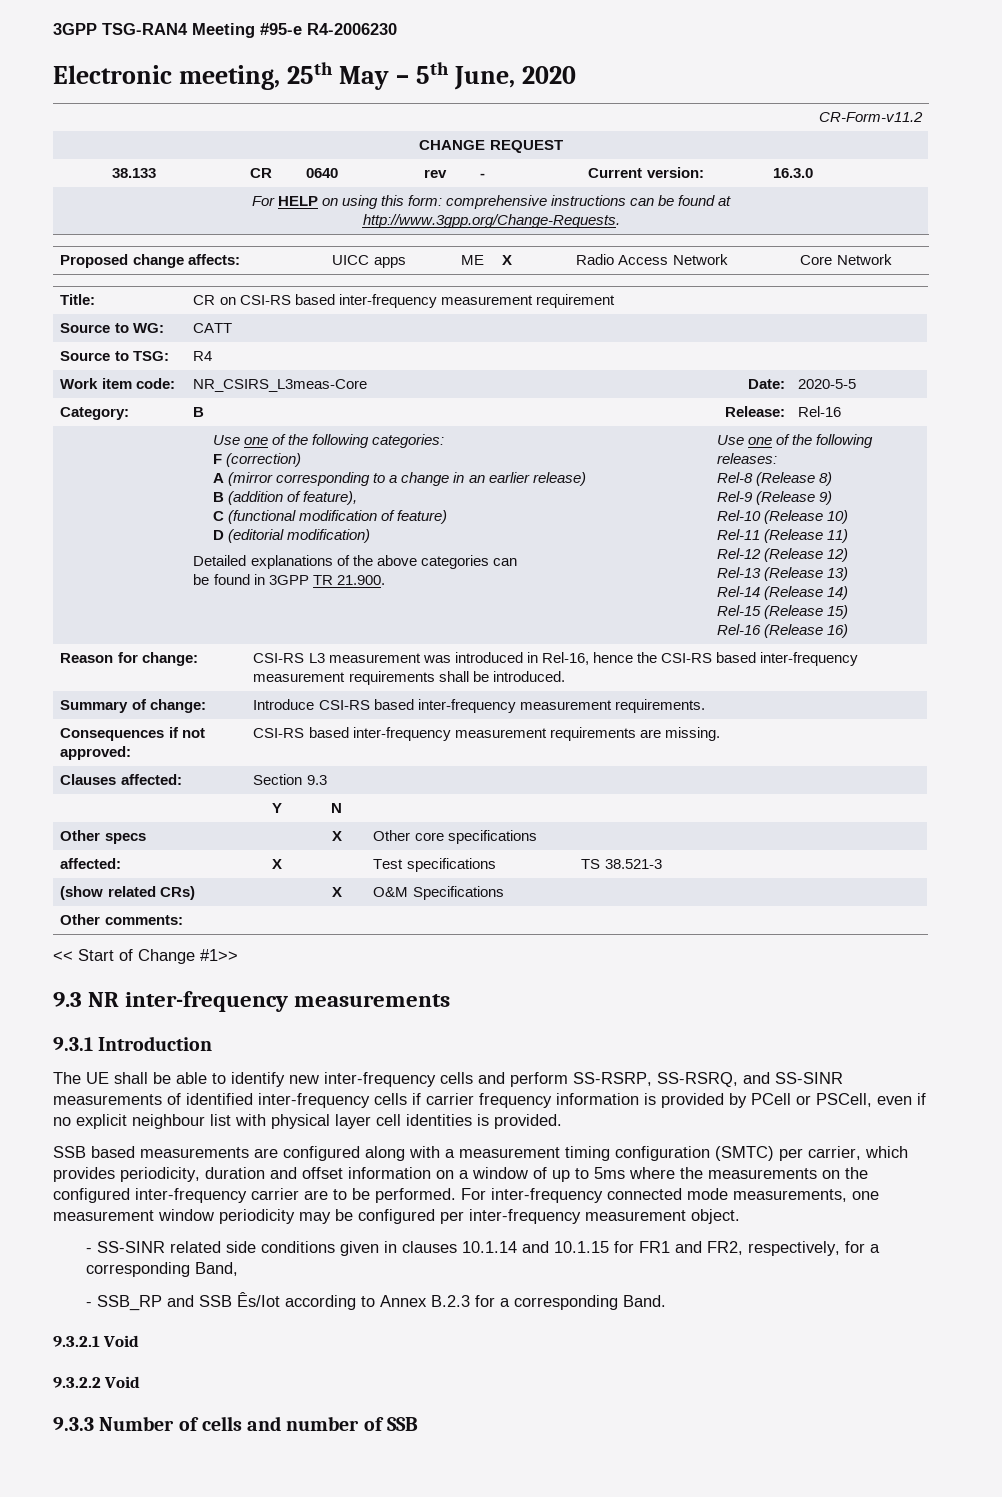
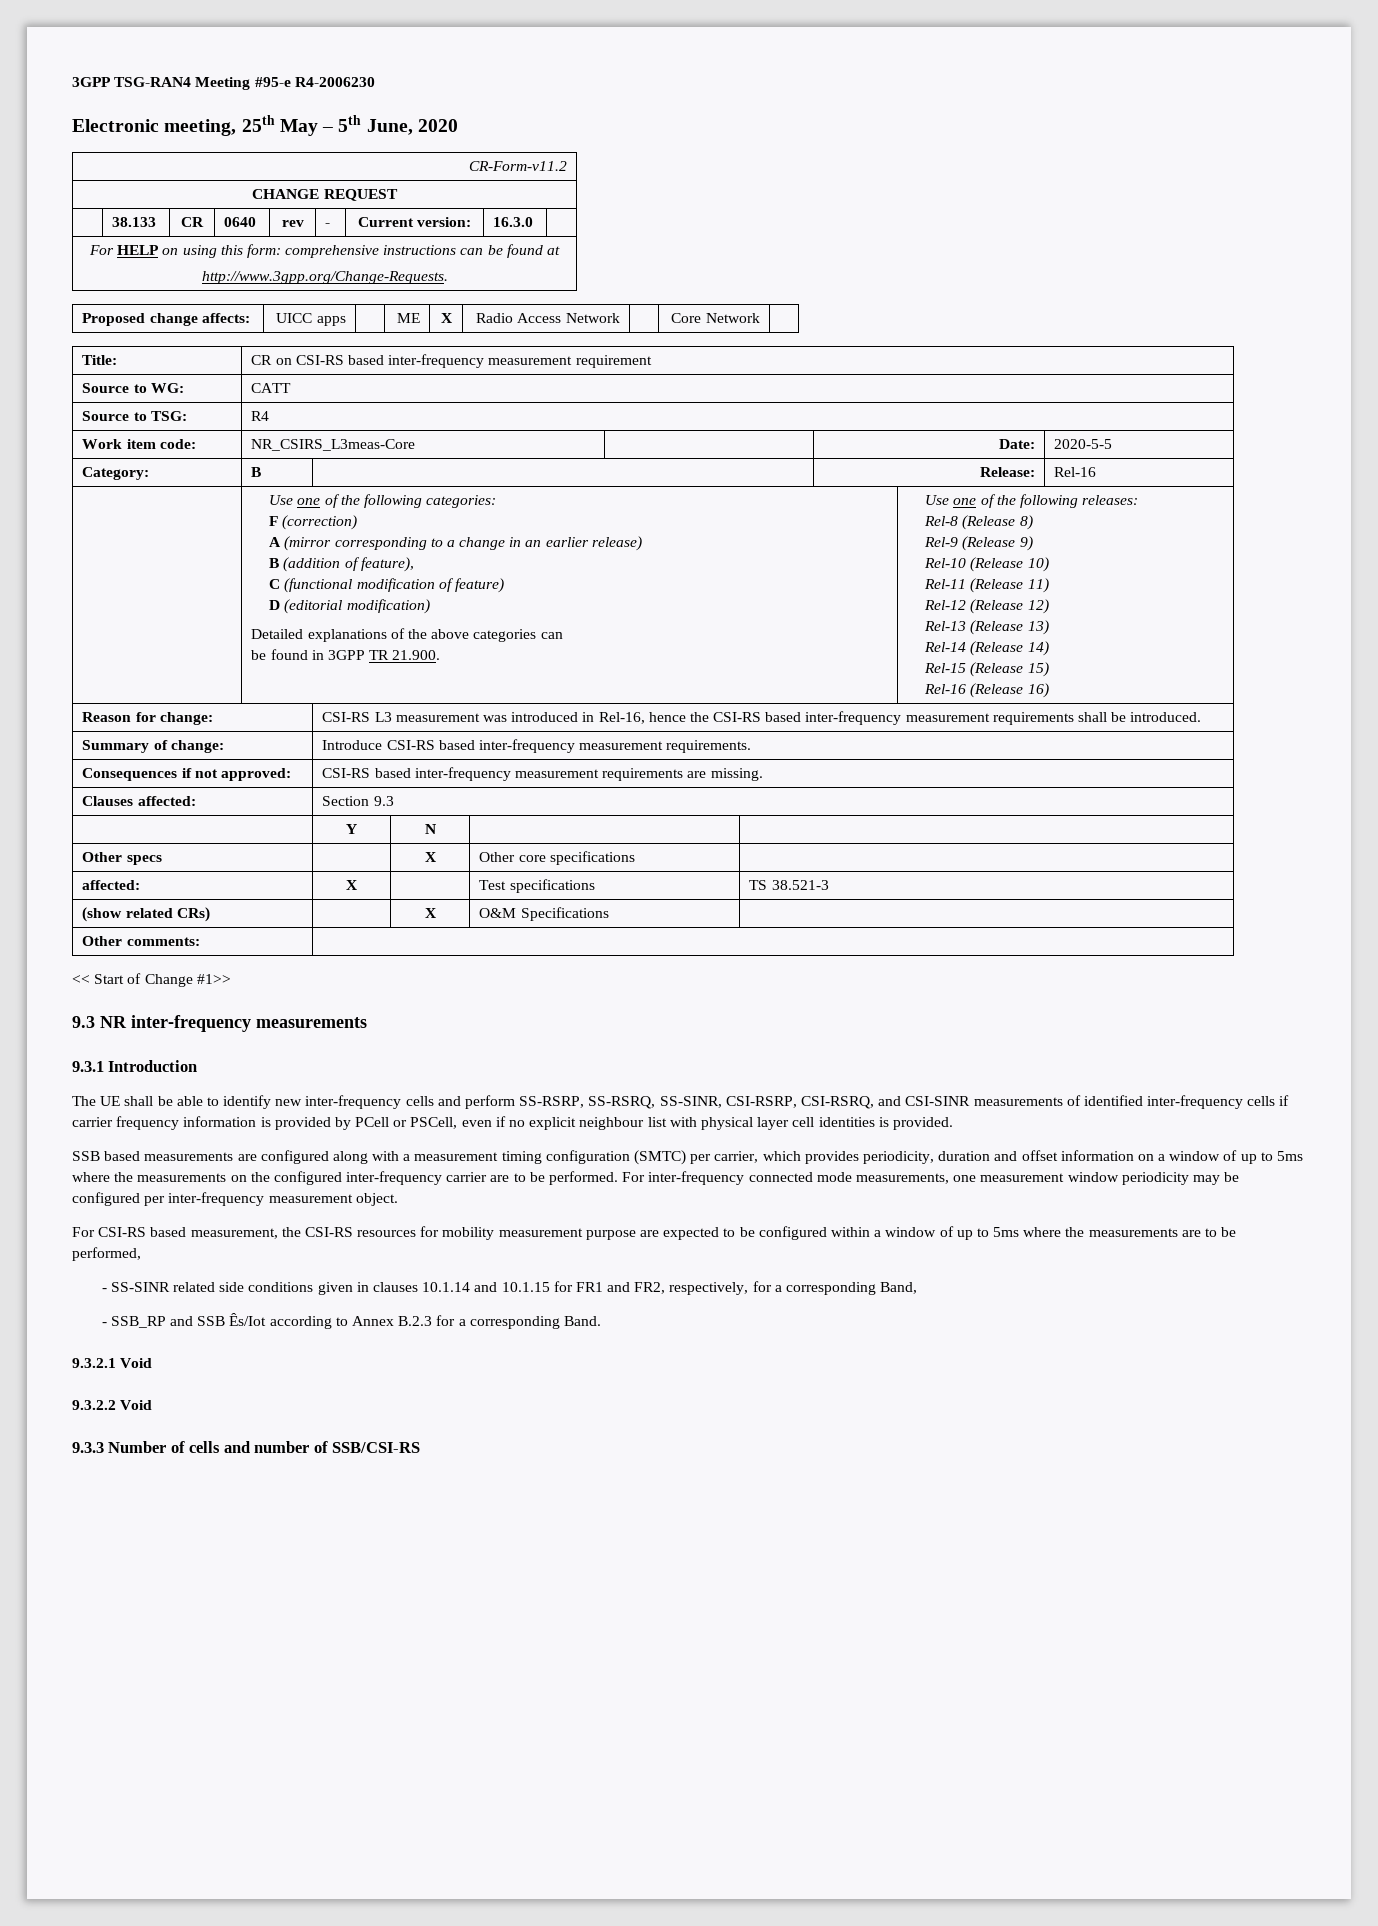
[743,1072,843,1084] and SS-SINR -> [659,1096,971,1109] SS-SINR, CSI-RSRP, CSI-RSRQ, and CSI-SINR
(740, 1216) none -> [72,1226,1237,1240] [72,1247,141,1261] // For CSI-RS based measurement, the CSI-RS resources for mobility measurement purpose are expected to be configured within a window of up to 5ms where the measurements are to be performed,
[386,1417,418,1431] SSB -> [332,1442,421,1453] SSB/CSI-RS

